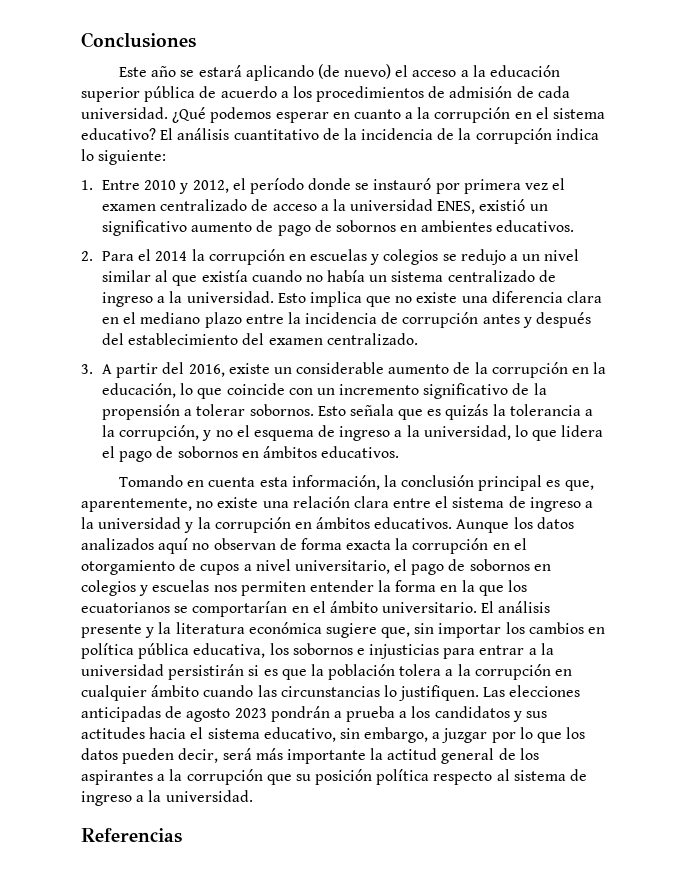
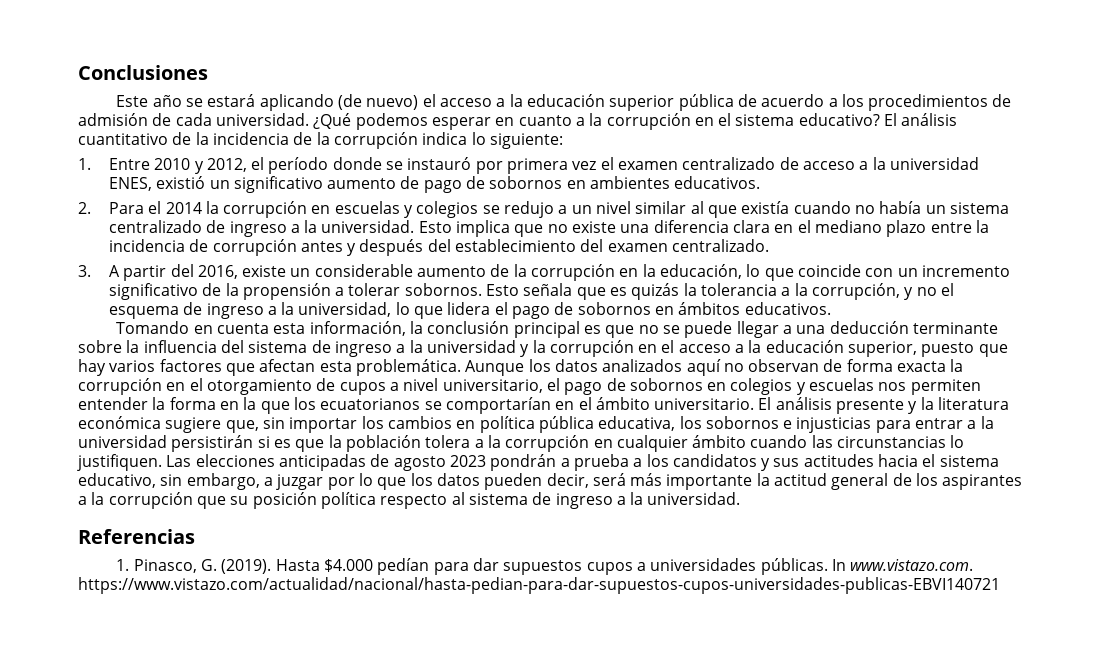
[564,480,594,491] [81,496,449,512] que, aparentemente, no existe una relación clara entre el -> [605,321,998,338] [78,340,244,353] que no se puede llegar a una deducción terminante sobre la influencia del
[316,517,453,529] ámbitos educativos. -> [661,340,1008,357] [78,359,461,376] el acceso a la educación superior, puesto que hay varios factores que afectan esta problemática.
(182, 835) none -> [116,558,974,575] [78,577,1000,594] // 1. Pinasco, G. (2019). Hasta $4.000 pedían para dar supuestos cupos a universidades públicas. In www.vistazo.com. https://www.vistazo.com/actualidad/nacional/hasta-pedian-para-dar-supuestos-cupos-universidades-publicas-EBVI140721

